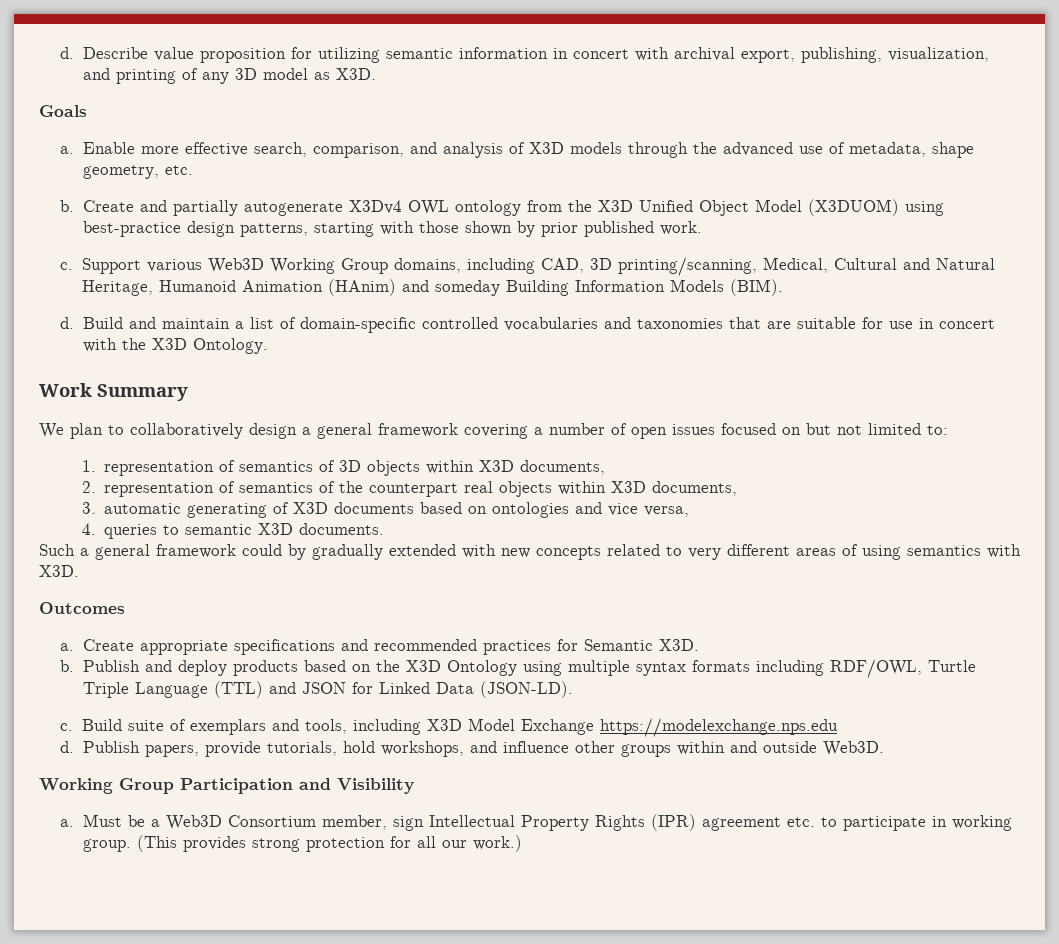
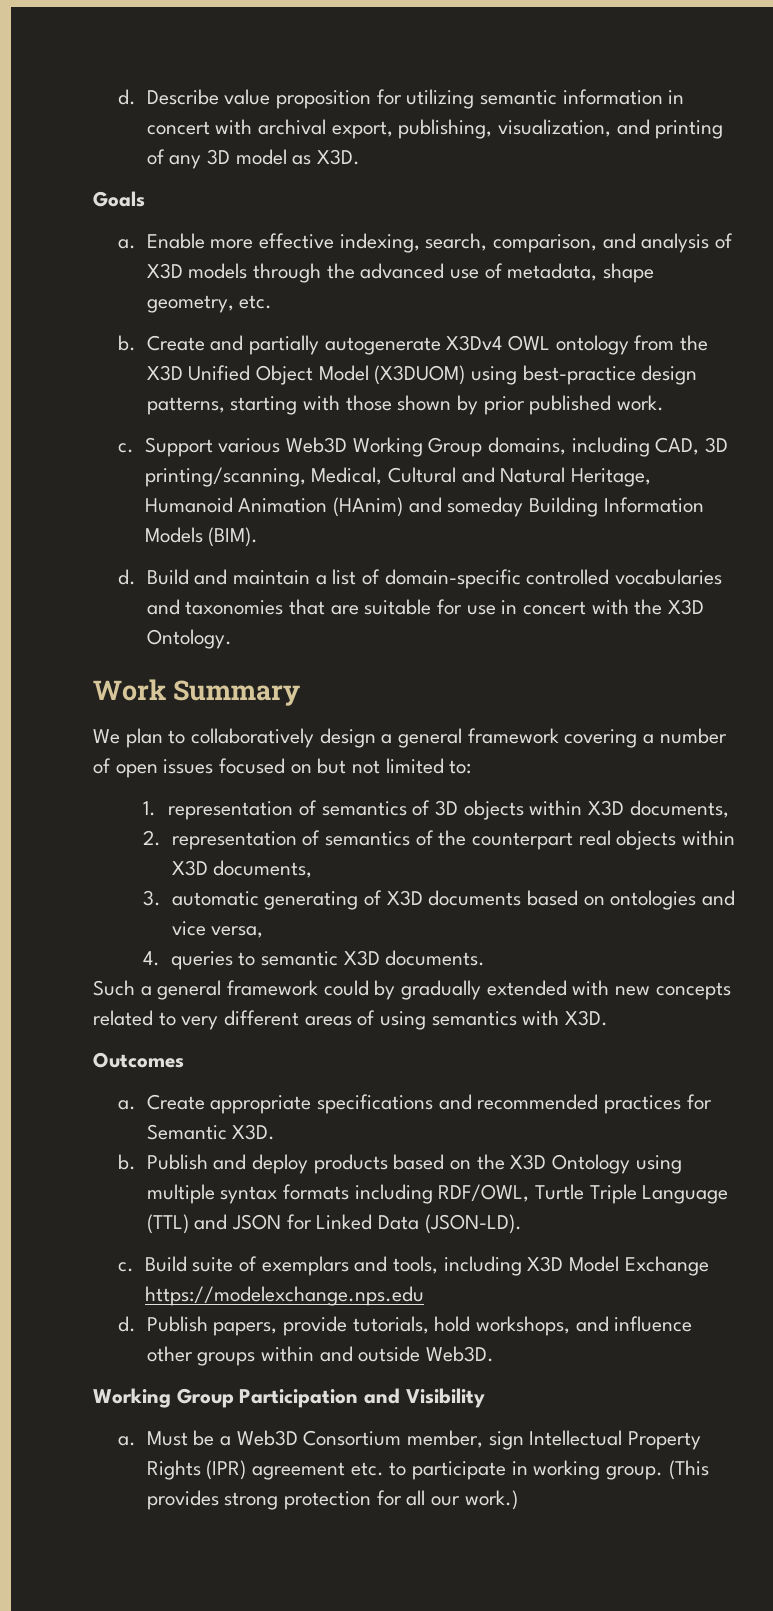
(248, 149) none -> [339,233,420,253] indexing,

